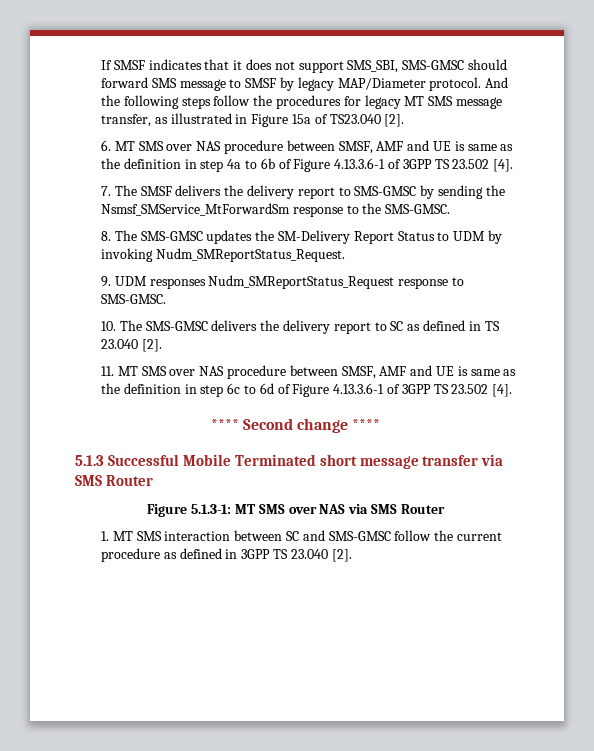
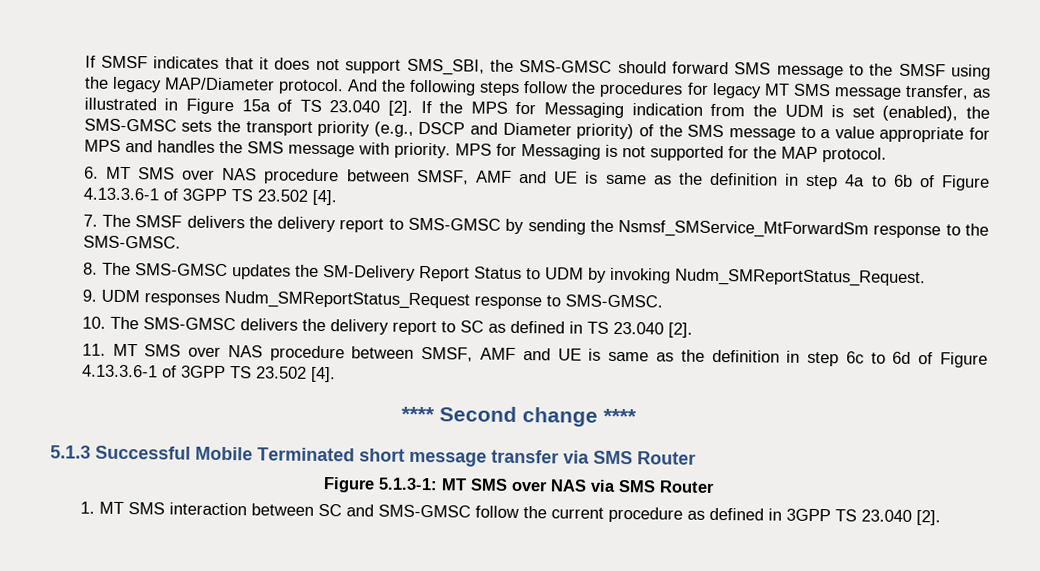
(399, 66) none -> [489,59,514,72] the
[245,77,295,91] SMSF by -> [869,63,991,80] [83,76,109,89] the SMSF using the
[329,114,405,127] TS23.040 [2]. -> [299,99,990,122] [83,118,991,143] [83,139,887,163] TS 23.040 [2]. If the MPS for Messaging indication from the UDM is set (enabled), the SMS-GMSC sets the transport priority (e.g., DSCP and Diameter priority) of the SMS message to a value appropriate for MPS and handles the SMS message with priority. MPS for Messaging is not supported for the MAP protocol.

